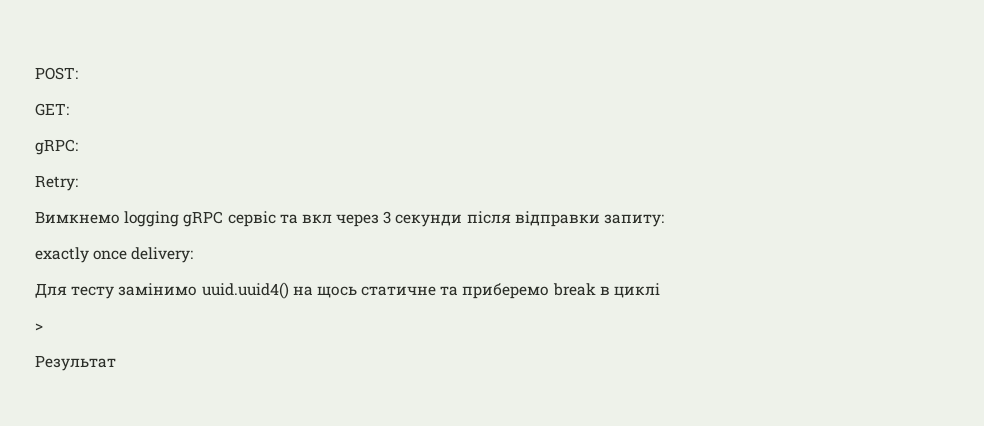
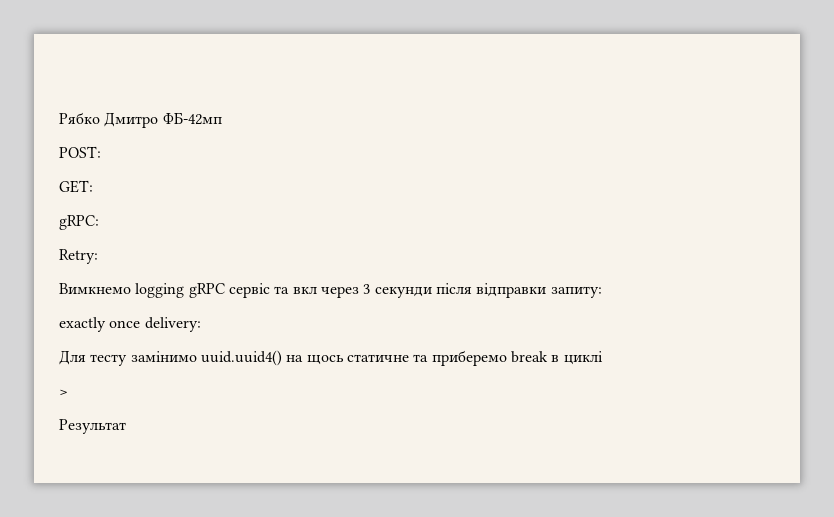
(35, 73) none -> [59,112,222,128] Рябко Дмитро ФБ-42мп //

